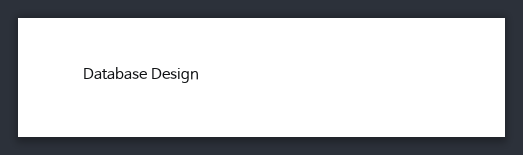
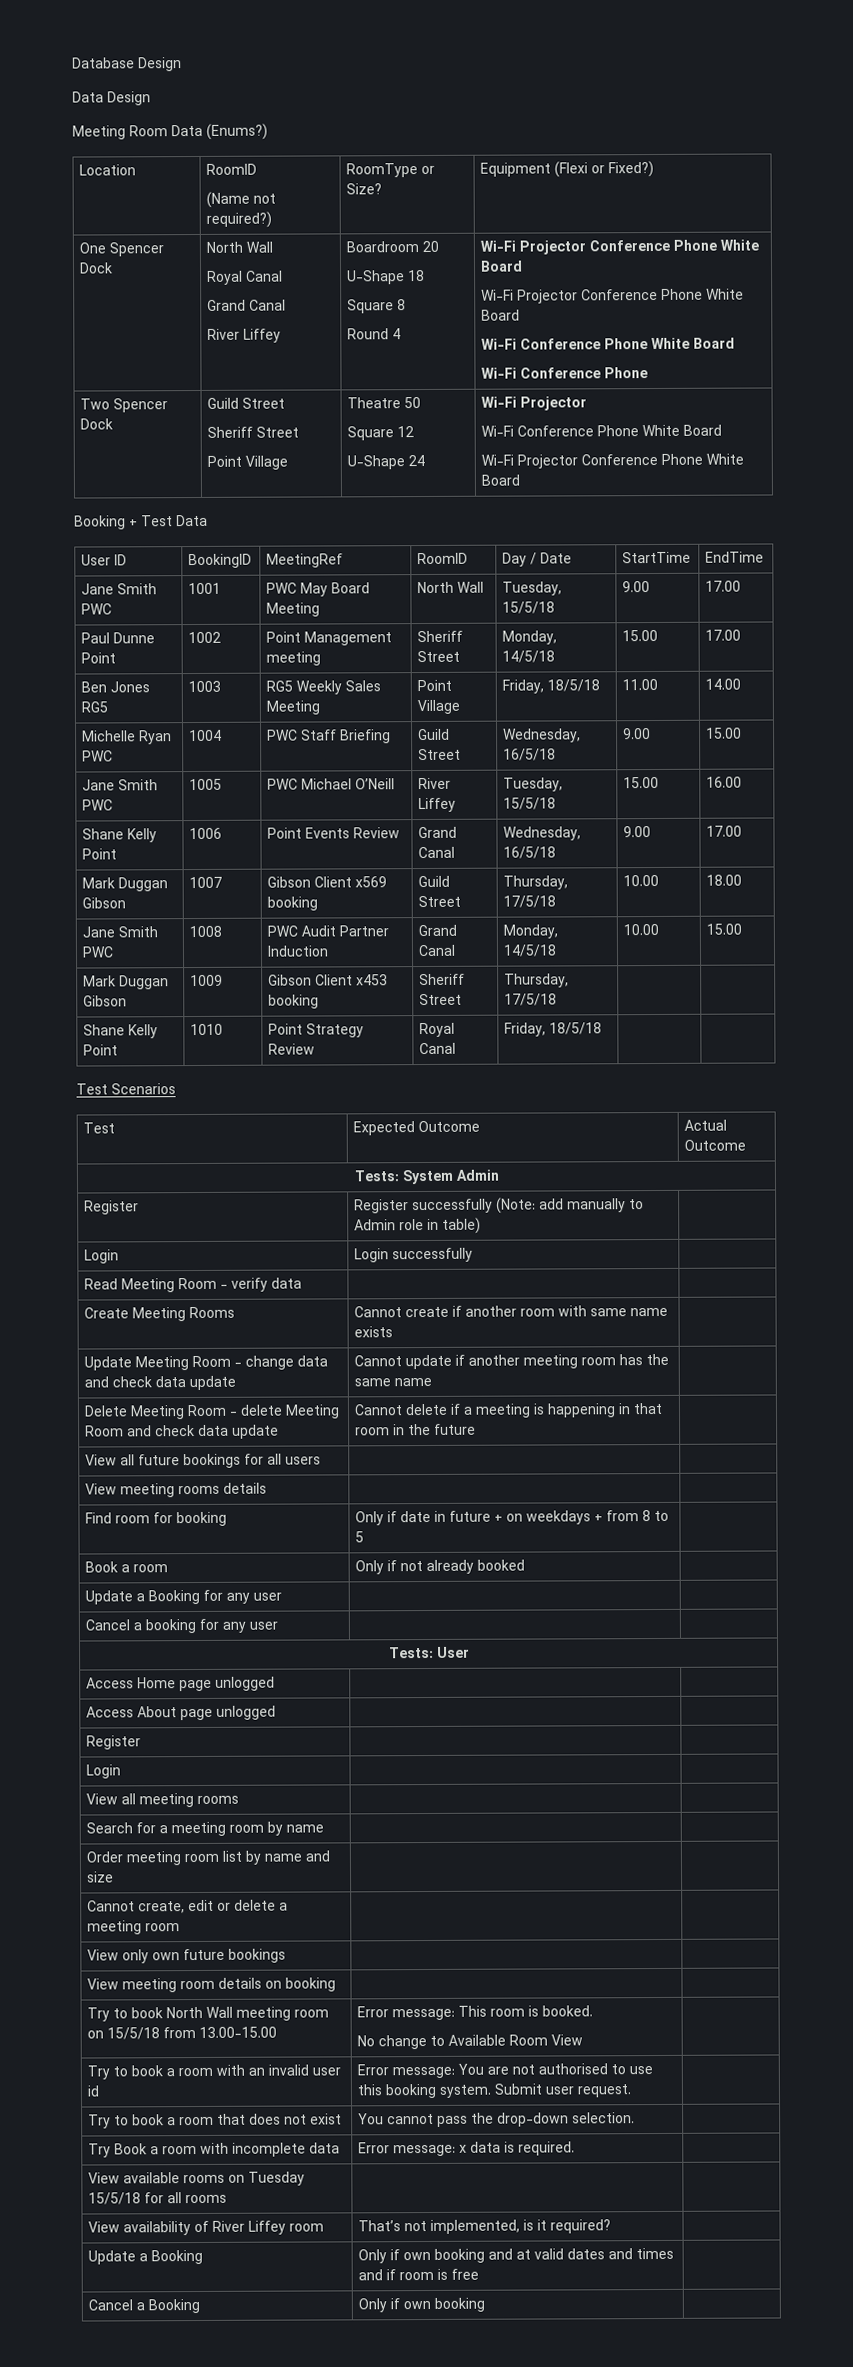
(199, 75) none -> [72,91,151,106] [72,123,268,140] [79,164,137,176] [206,163,258,175] [206,191,277,208] [206,211,273,228] [346,163,436,178] [346,183,383,195] [480,160,655,178] [79,242,165,257] [79,262,114,274] [206,241,274,253] [207,270,284,285] [207,299,287,311] [207,328,282,343] [346,240,440,253] [347,269,426,285] [347,299,407,314] [347,328,402,340] [480,239,760,255] [480,260,524,272] [481,288,745,304] [481,309,521,321] [481,337,736,350] [481,367,649,379] [80,398,169,413] [80,418,114,430] [207,397,286,409] [207,426,300,438] [207,455,289,470] [347,397,422,409] [347,426,415,441] [347,454,426,470] [481,396,588,411] [481,424,723,437] [481,453,745,469] [481,474,521,486] [74,514,208,530] [81,554,128,566] [188,553,253,569] [266,553,344,568] [417,552,469,565] [502,552,573,567] [622,551,692,564] [705,551,765,563] [81,583,158,595] [81,603,113,615] [188,582,222,595] [266,582,371,597] [266,602,321,617] [417,581,485,594] [502,581,563,596] [502,601,556,614] [622,581,651,593] [705,580,742,592] [81,632,156,644] [81,652,117,664] [188,631,222,644] [266,631,393,646] [266,651,322,666] [417,630,464,643] [417,650,461,663] [502,630,558,645] [502,650,556,663] [622,629,659,642] [705,629,742,641] [81,681,151,693] [81,701,109,713] [188,680,222,693] [266,680,382,695] [266,700,321,715] [417,679,453,692] [417,699,461,715] [502,679,601,694] [622,678,659,691] [705,678,742,690] [82,730,173,745] [82,750,114,762] [189,729,223,742] [267,729,392,744] [418,728,451,741] [418,748,462,761] [503,728,582,743] [503,748,557,761] [623,728,652,740] [706,727,743,739] [82,779,159,791] [82,799,114,811] [189,778,223,791] [267,778,396,790] [418,777,452,790] [418,797,457,813] [503,777,564,792] [503,797,557,810] [623,776,660,789] [706,776,743,788] [82,828,158,843] [82,848,118,860] [189,827,223,840] [267,827,401,839] [418,826,458,839] [418,846,456,859] [503,826,582,841] [503,846,557,859] [623,826,652,838] [706,825,743,837] [82,877,169,892] [82,897,127,909] [189,876,223,889] [267,876,388,888] [267,896,319,911] [418,875,451,888] [418,895,462,908] [503,875,569,890] [503,895,557,908] [623,874,660,887] [706,874,743,886] [82,926,159,938] [82,946,115,958] [189,925,223,938] [267,925,390,937] [267,945,330,957] [418,924,458,937] [418,944,457,957] [503,924,559,939] [503,944,558,957] [623,923,660,936] [706,923,743,935] [83,975,170,990] [83,995,128,1007] [190,974,224,987] [268,974,389,986] [268,994,320,1009] [419,973,466,986] [419,993,463,1006] [504,973,570,988] [504,993,558,1006] [83,1024,159,1039] [83,1044,119,1056] [190,1023,224,1036] [268,1023,365,1038] [268,1043,316,1055] [419,1022,456,1038] [419,1042,457,1055] [504,1022,603,1037] [76,1083,176,1095] [83,1122,116,1134] [353,1120,481,1136] [684,1119,728,1131] [684,1139,747,1151] [353,1169,499,1185] [84,1200,140,1215] [354,1197,645,1214] [354,1217,482,1234] [84,1249,120,1264] [354,1247,474,1263] [84,1277,303,1293] [84,1306,236,1322] [354,1305,669,1318] [354,1326,394,1338] [84,1355,329,1371] [84,1375,237,1391] [354,1353,670,1370] [354,1377,433,1387] [84,1404,341,1420] [85,1424,280,1439] [354,1402,664,1418] [355,1423,477,1436] [85,1453,322,1469] [85,1482,268,1498] [85,1511,228,1527] [355,1510,670,1526] [355,1531,365,1543] [85,1561,169,1573] [355,1559,526,1575] [85,1589,283,1605] [85,1618,279,1634] [388,1646,470,1659] [86,1676,276,1692] [86,1705,277,1721] [86,1735,142,1750] [86,1764,122,1779] [86,1793,240,1808] [86,1821,325,1837] [86,1850,331,1866] [86,1871,115,1883] [87,1899,289,1914] [87,1920,181,1935] [87,1948,287,1964] [87,1977,337,1993] [87,2006,330,2022] [87,2026,278,2040] [357,2005,594,2021] [357,2034,584,2050] [87,2064,342,2080] [87,2085,100,2097] [357,2063,654,2079] [357,2083,632,2099] [88,2113,343,2129] [358,2112,636,2127] [88,2142,341,2158] [358,2141,576,2157] [88,2171,306,2186] [88,2192,228,2205] [88,2220,325,2236] [358,2219,612,2234] [88,2249,204,2265] [358,2247,675,2264] [358,2268,480,2281] [88,2298,201,2314] [358,2297,486,2313] // Data Design // Meeting Room Data (Enums?) // Location | RoomID // (Name not required?) | RoomType or Size? | Equipment (Flexi or Fixed?) // One Spencer Dock | North Wall // Royal Canal // Grand Canal // River Liffey | Boardroom 20 // U-Shape 18 // Square 8 // Round 4 | Wi-Fi Projector Conference Phone White Board // Wi-Fi Projector Conference Phone White Board // Wi-Fi Conference Phone White Board // Wi-Fi Conference Phone // Two Spencer Dock | Guild Street // Sheriff Street // Point Village | Theatre 50 // Square 12 // U-Shape 24 | Wi-Fi Projector // Wi-Fi Conference Phone White Board // Wi-Fi Projector Conference Phone White Board // Booking + Test Data // User ID | BookingID | MeetingRef | RoomID | Day / Date | StartTime | EndTime // Jane Smith PWC | 1001 | PWC May Board Meeting | North Wall | Tuesday, 15/5/18 | 9.00 | 17.00 // Paul Dunne Point | 1002 | Point Management meeting | Sheriff Street | Monday, 14/5/18 | 15.00 | 17.00 // Ben Jones RG5 | 1003 | RG5 Weekly Sales Meeting | Point Village | Friday, 18/5/18 | 11.00 | 14.00 // Michelle Ryan PWC | 1004 | PWC Staff Briefing | Guild Street | Wednesday, 16/5/18 | 9.00 | 15.00 // Jane Smith PWC | 1005 | PWC Michael O’Neill | River Liffey | Tuesday, 15/5/18 | 15.00 | 16.00 // Shane Kelly Point | 1006 | Point Events Review | Grand Canal | Wednesday, 16/5/18 | 9.00 | 17.00 // Mark Duggan Gibson | 1007 | Gibson Client x569 booking | Guild Street | Thursday, 17/5/18 | 10.00 | 18.00 // Jane Smith PWC | 1008 | PWC Audit Partner Induction | Grand Canal | Monday, 14/5/18 | 10.00 | 15.00 // Mark Duggan Gibson | 1009 | Gibson Client x453 booking | Sheriff Street | Thursday, 17/5/18 | | // Shane Kelly Point | 1010 | Point Strategy Review | Royal Canal | Friday, 18/5/18 | | // Test Scenarios // Test | Expected Outcome | Actual Outcome // Tests: System Admin // Register | Register successfully (Note: add manually to Admin role in table) | // Login | Login successfully | // Read Meeting Room - verify data | | // Create Meeting Rooms | Cannot create if another room with same name exists | // Update Meeting Room - change data and check data update | Cannot update if another meeting room has the same name | // Delete Meeting Room - delete Meeting Room and check data update | Cannot delete if a meeting is happening in that room in the future | // View all future bookings for all users | | // View meeting rooms details | | // Find room for booking | Only if date in future + on weekdays + from 8 to 5 | // Book a room | Only if not already booked | // Update a Booking for any user | | // Cancel a booking for any user | | // Tests: User // Access Home page unlogged | | // Access About page unlogged | | // Register | | // Login | | // View all meeting rooms | | // Search for a meeting room by name | | // Order meeting room list by name and size | | // Cannot create, edit or delete a meeting room | | // View only own future bookings | | // View meeting room details on booking | | // Try to book North Wall meeting room on 15/5/18 from 13.00-15.00 | Error message: This room is booked. // No change to Available Room View | // Try to book a room with an invalid user id | Error message: You are not authorised to use this booking system. Submit user request. | // Try to book a room that does not exist | You cannot pass the drop-down selection. | // Try Book a room with incomplete data | Error message: x data is required. | // View available rooms on Tuesday 15/5/18 for all rooms | | // View availability of River Liffey room | That’s not implemented, is it required? | // Update a Booking | Only if own booking and at valid dates and times and if room is free | // Cancel a Booking | Only if own booking |

